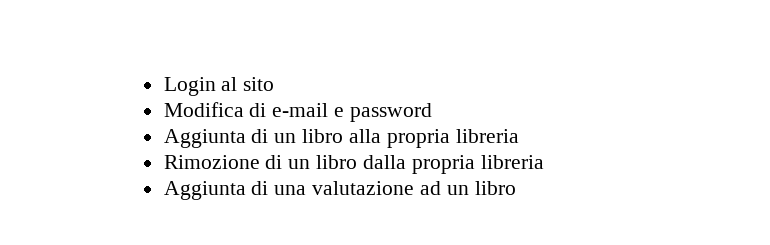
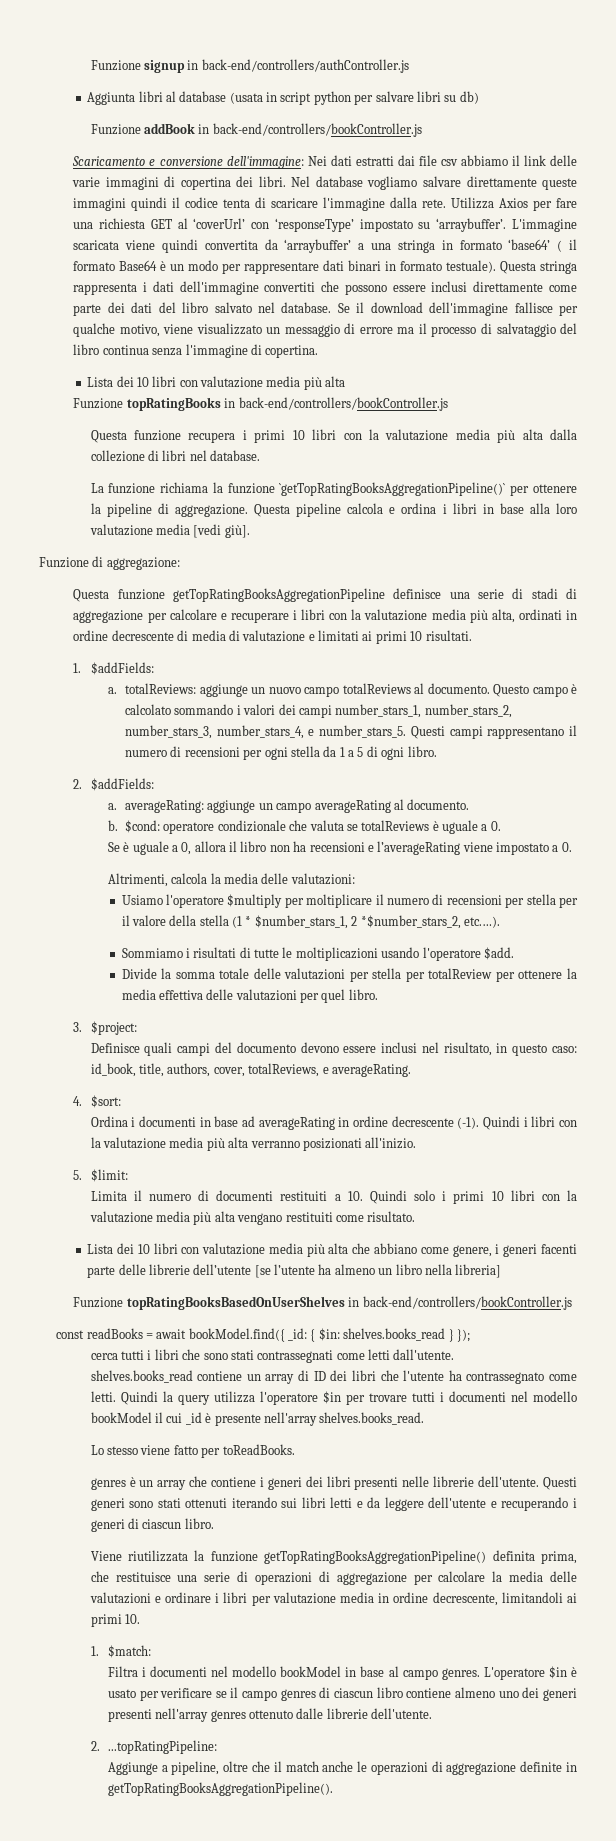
[163,77,275,96] [163,102,432,122] [163,129,519,148] [163,155,544,174] [163,181,516,200] Login al sito // Modifica di e-mail e password // Aggiunta di un libro alla propria libreria // Rimozione di un libro dalla propria libreria // Aggiunta di una valutazione ad un libro -> [90,59,409,73] [87,91,479,105] [90,123,422,137] [72,155,577,169] [72,176,577,190] [73,197,578,211] [73,218,577,232] [73,239,577,253] [73,260,578,274] [73,281,577,295] [73,302,578,316] [73,323,577,337] [73,344,319,358] [87,376,346,390] [73,397,448,411] [90,429,577,443] [90,450,261,462] [90,482,577,496] [90,503,577,517] [89,524,250,538] [39,556,180,570] [73,588,577,602] [73,609,578,623] [73,630,472,644] [73,662,154,675] [107,683,577,697] [125,704,512,718] [125,725,577,739] [125,746,437,760] [73,778,154,791] [107,799,470,813] [107,820,501,834] [107,841,572,855] [107,873,355,887] [121,894,578,908] [121,915,500,929] [121,947,514,961] [121,968,578,982] [121,989,378,1003] [73,1021,137,1035] [90,1042,578,1056] [90,1063,411,1077] [73,1095,121,1108] [90,1116,578,1130] [90,1137,417,1151] [73,1169,128,1182] [90,1190,578,1204] [89,1211,416,1225] [87,1243,577,1257] [87,1264,502,1278] [73,1296,572,1310] [56,1328,470,1342] [90,1349,455,1363] [90,1370,577,1384] [90,1391,578,1405] [90,1412,425,1426] [90,1444,295,1458] [90,1476,577,1490] [90,1497,577,1511] [90,1518,214,1532] [90,1550,577,1564] [90,1571,577,1585] [89,1592,577,1606] [90,1614,141,1627] [90,1645,151,1658] [107,1666,578,1680] [107,1687,577,1701] [107,1708,433,1722] [90,1740,217,1754] [107,1761,578,1775] [107,1782,333,1796] Funzione signup in back-end/controllers/authController.js // Aggiunta libri al database (usata in script python per salvare libri su db) // Funzione addBook in back-end/controllers/bookController.js // Scaricamento e conversione dell'immagine: Nei dati estratti dai file csv abbiamo il link delle varie immagini di copertina dei libri. Nel database vogliamo salvare direttamente queste immagini quindi il codice tenta di scaricare l'immagine dalla rete. Utilizza Axios per fare una richiesta GET al ‘coverUrl’ con ‘responseType’ impostato su ‘arraybuffer’. L'immagine scaricata viene quindi convertita da ‘arraybuffer’ a una stringa in formato ‘base64’ ( il formato Base64 è un modo per rappresentare dati binari in formato testuale). Questa stringa rappresenta i dati dell'immagine convertiti che possono essere inclusi direttamente come parte dei dati del libro salvato nel database. Se il download dell'immagine fallisce per qualche motivo, viene visualizzato un messaggio di errore ma il processo di salvataggio del libro continua senza l'immagine di copertina. // Lista dei 10 libri con valutazione media più alta // Funzione topRatingBooks in back-end/controllers/bookController.js // Questa funzione recupera i primi 10 libri con la valutazione media più alta dalla collezione di libri nel database. // La funzione richiama la funzione `getTopRatingBooksAggregationPipeline()` per ottenere la pipeline di aggregazione. Questa pipeline calcola e ordina i libri in base alla loro valutazione media [vedi giù]. // Funzione di aggregazione: // Questa funzione getTopRatingBooksAggregationPipeline definisce una serie di stadi di aggregazione per calcolare e recuperare i libri con la valutazione media più alta, ordinati in ordine decrescente di media di valutazione e limitati ai primi 10 risultati. // 1. $addFields: // a. totalReviews: aggiunge un nuovo campo totalReviews al documento. Questo campo è calcolato sommando i valori dei campi number_stars_1, number_stars_2, number_stars_3, number_stars_4, e number_stars_5. Questi campi rappresentano il numero di recensioni per ogni stella da 1 a 5 di ogni libro. // 2. $addFields: // a. averageRating: aggiunge un campo averageRating al documento. // b. $cond: operatore condizionale che valuta se totalReviews è uguale a 0. // Se è uguale a 0, allora il libro non ha recensioni e l’averageRating viene impostato a 0. // Altrimenti, calcola la media delle valutazioni: // Usiamo l'operatore $multiply per moltiplicare il numero di recensioni per stella per il valore della stella (1 * $number_stars_1, 2 *$number_stars_2, etc.…). // Sommiamo i risultati di tutte le moltiplicazioni usando l'operatore $add. // Divide la somma totale delle valutazioni per stella per totalReview per ottenere la media effettiva delle valutazioni per quel libro. // 3. $project: // Definisce quali campi del documento devono essere inclusi nel risultato, in questo caso: id_book, title, authors, cover, totalReviews, e averageRating. // 4. $sort: // Ordina i documenti in base ad averageRating in ordine decrescente (-1). Quindi i libri con la valutazione media più alta verranno posizionati all'inizio. // 5. $limit: // Limita il numero di documenti restituiti a 10. Quindi solo i primi 10 libri con la valutazione media più alta vengano restituiti come risultato. // Lista dei 10 libri con valutazione media più alta che abbiano come genere, i generi facenti parte delle librerie dell’utente [se l’utente ha almeno un libro nella libreria] // Funzione topRatingBooksBasedOnUserShelves in back-end/controllers/bookController.js // const readBooks = await bookModel.find({ _id: { $in: shelves.books_read } }); // cerca tutti i libri che sono stati contrassegnati come letti dall'utente. // shelves.books_read contiene un array di ID dei libri che l'utente ha contrassegnato come letti. Quindi la query utilizza l'operatore $in per trovare tutti i documenti nel modello bookModel il cui _id è presente nell'array shelves.books_read. // Lo stesso viene fatto per toReadBooks. // genres è un array che contiene i generi dei libri presenti nelle librerie dell'utente. Questi generi sono stati ottenuti iterando sui libri letti e da leggere dell'utente e recuperando i generi di ciascun libro. // Viene riutilizzata la funzione getTopRatingBooksAggregationPipeline() definita prima, che restituisce una serie di operazioni di aggregazione per calcolare la media delle valutazioni e ordinare i libri per valutazione media in ordine decrescente, limitandoli ai primi 10. // 1. $match: // Filtra i documenti nel modello bookModel in base al campo genres. L'operatore $in è usato per verificare se il campo genres di ciascun libro contiene almeno uno dei generi presenti nell'array genres ottenuto dalle librerie dell'utente. // 2. ...topRatingPipeline: // Aggiunge a pipeline, oltre che il match anche le operazioni di aggregazione definite in getTopRatingBooksAggregationPipeline().

